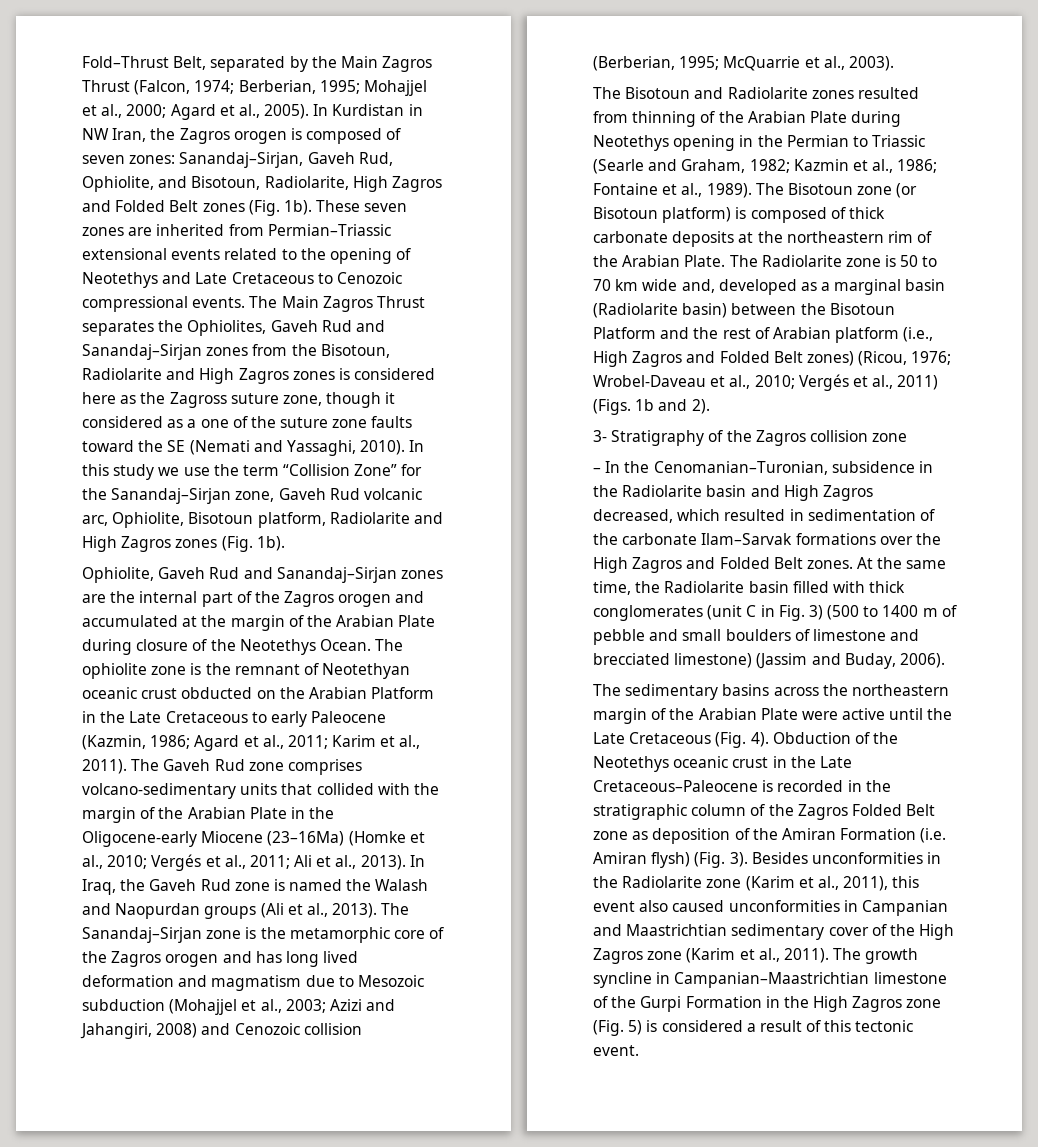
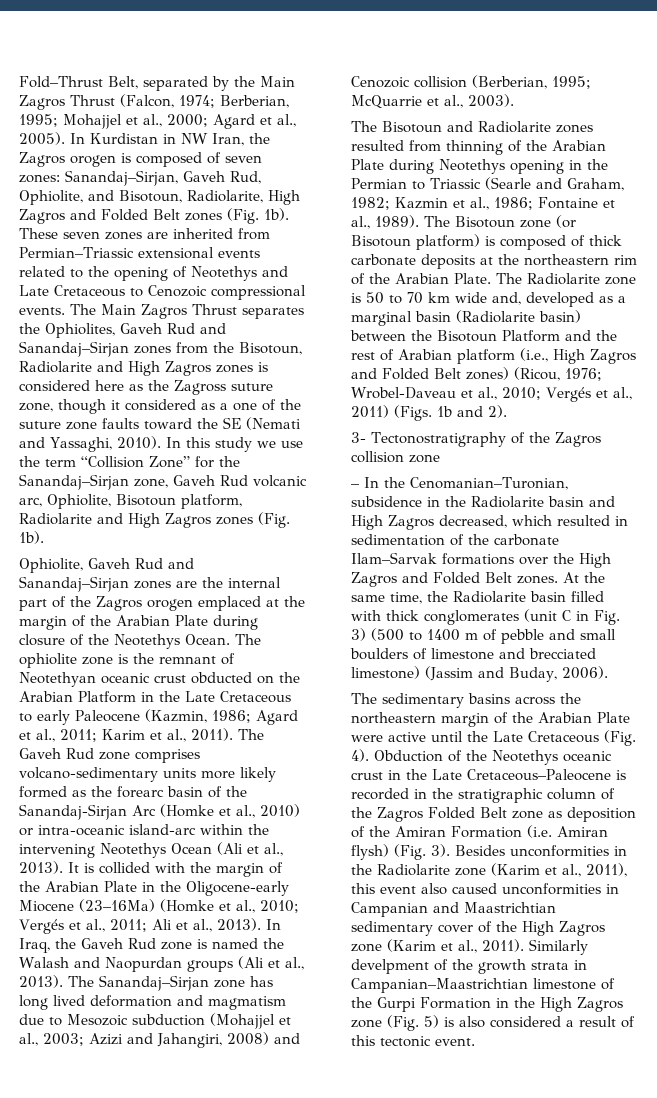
[395,591,425,603] [82,615,178,627] and accumulated -> [198,596,261,611] emplaced
[281,783,313,795] that -> [201,767,276,782] [19,786,247,798] [19,804,300,820] [19,824,269,836] [19,842,283,858] [19,861,94,874] more likely formed as the forearc basin of the Sanandaj-Sirjan Arc (Homke et al., 2010) or intra-oceanic island-arc within the intervening Neotethys Ocean (Ali et al., 2013). It is
[245,927,445,943] [82,951,252,967] is the metamorphic core of the Zagros orogen and -> (245, 983) none
[611,430,705,446] Stratigraphy -> [371,432,506,447] Tectonostratigraphy
[833,948,919,964] [593,972,652,988] The growth syncline -> [529,939,588,955] [351,959,569,974] Similarly develpment of the growth strata
(658, 1026) none -> [459,1016,485,1028] also

